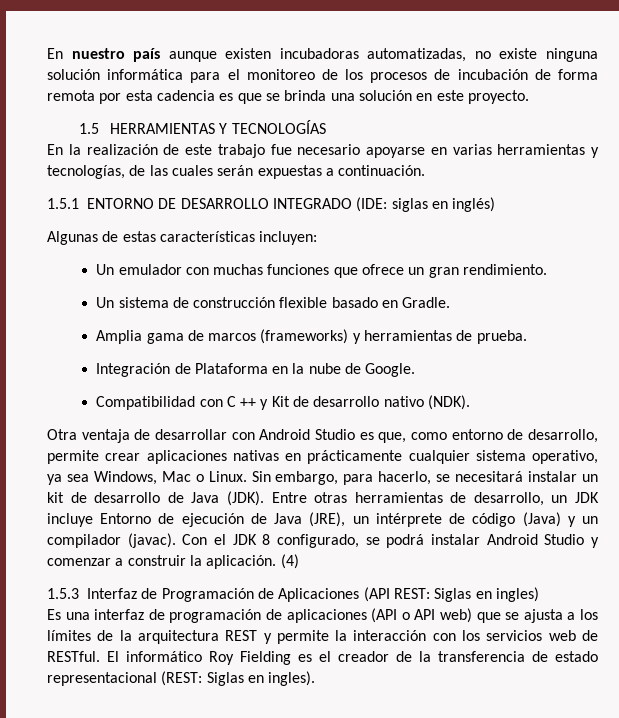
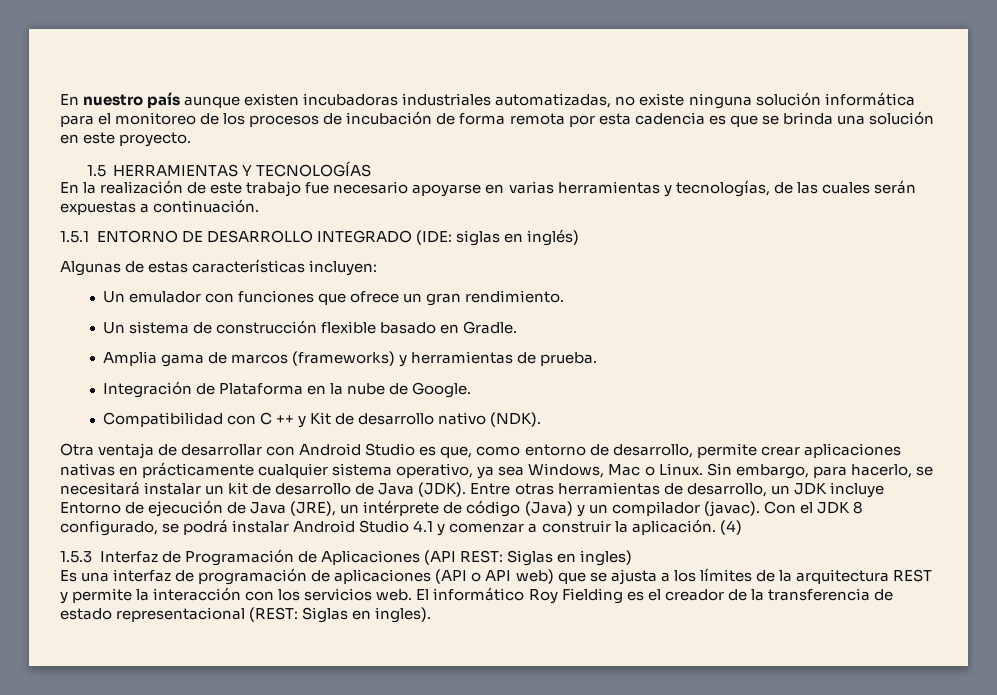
(359, 53) none -> [402,93,492,106] industriales
[213,264,264,275] muchas -> (235, 298) none
(585, 539) none -> [413,520,434,532] 4.1
[548,630,599,641] [47,651,100,662] web de RESTful. -> [376,589,413,601] web.

